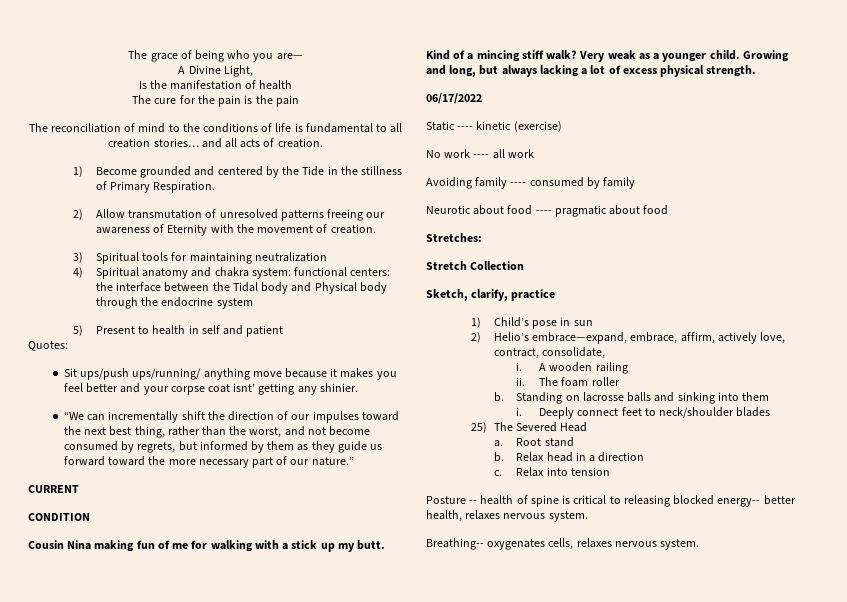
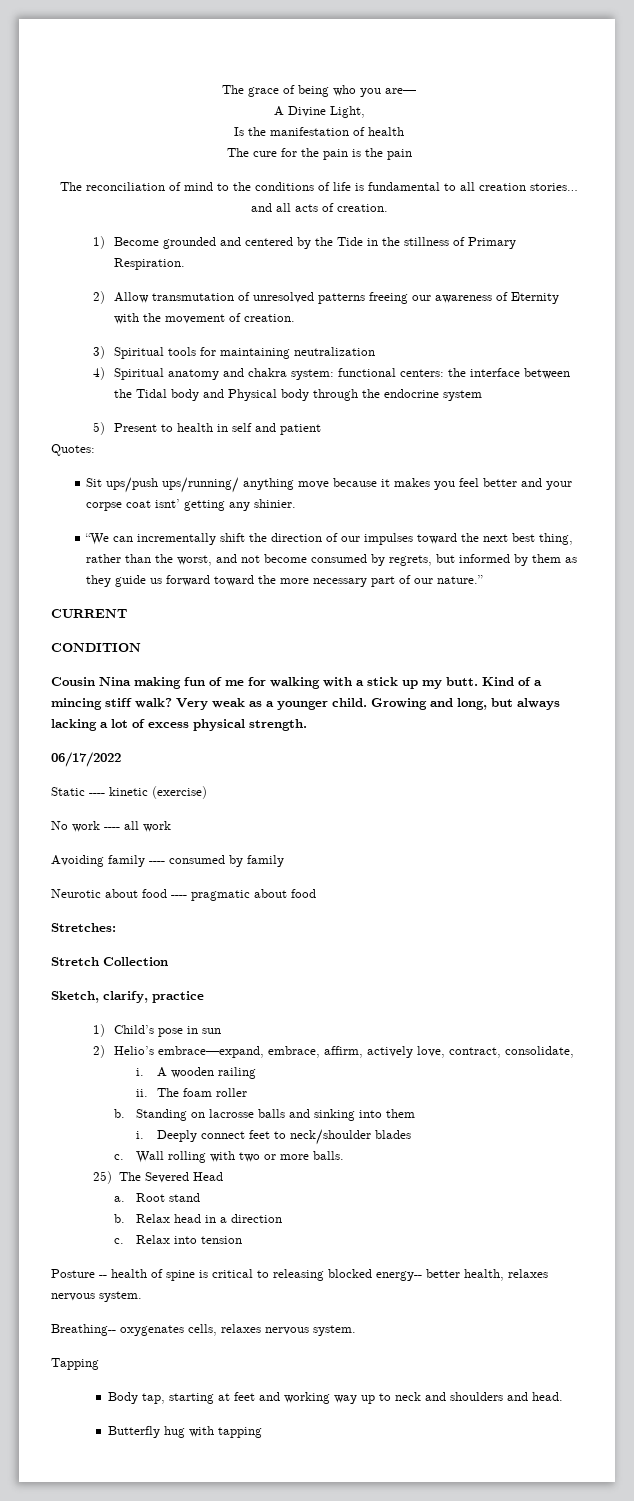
(771, 412) none -> [114,1151,344,1163] // c. Wall rolling with two or more balls.
(700, 544) none -> [51,1358,99,1370] [107,1392,563,1404] [107,1426,262,1438] // Tapping // Body tap, starting at feet and working way up to neck and shoulders and head. // Butterfly hug with tapping

